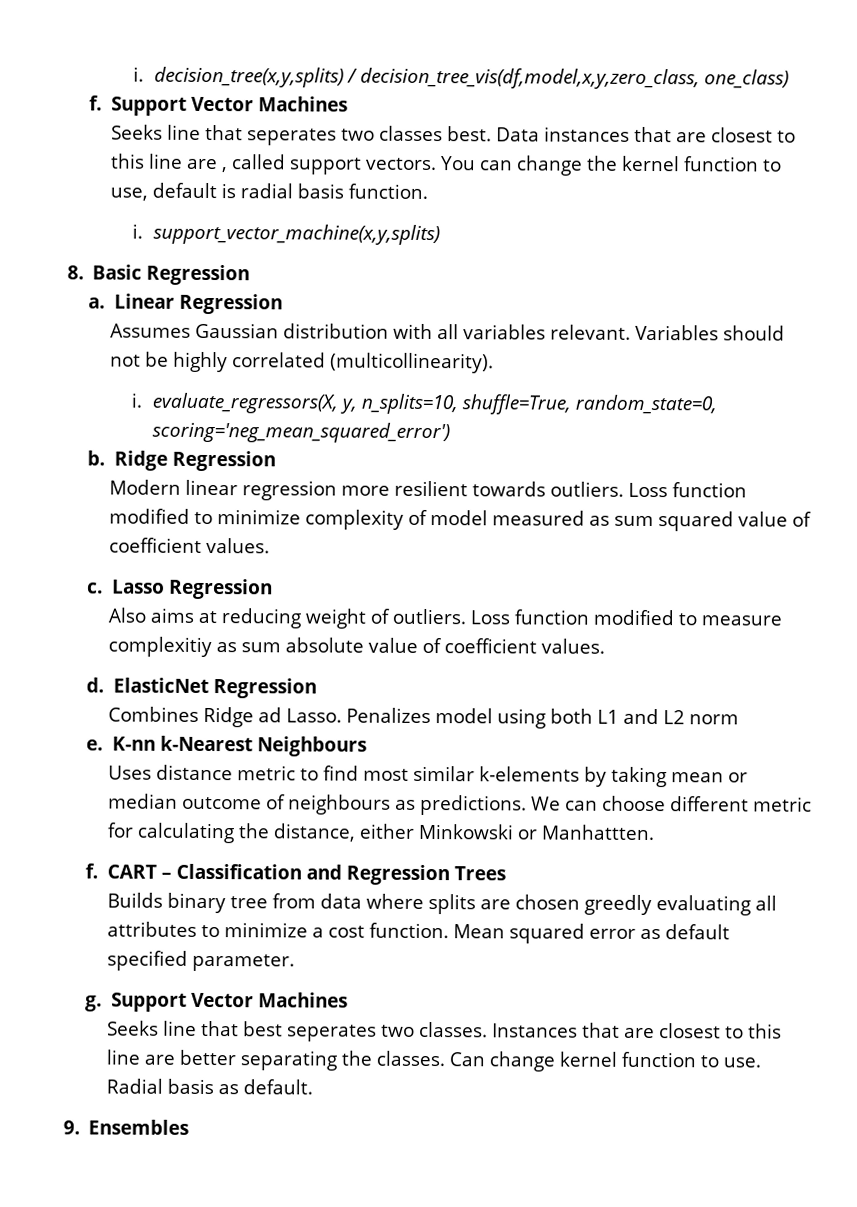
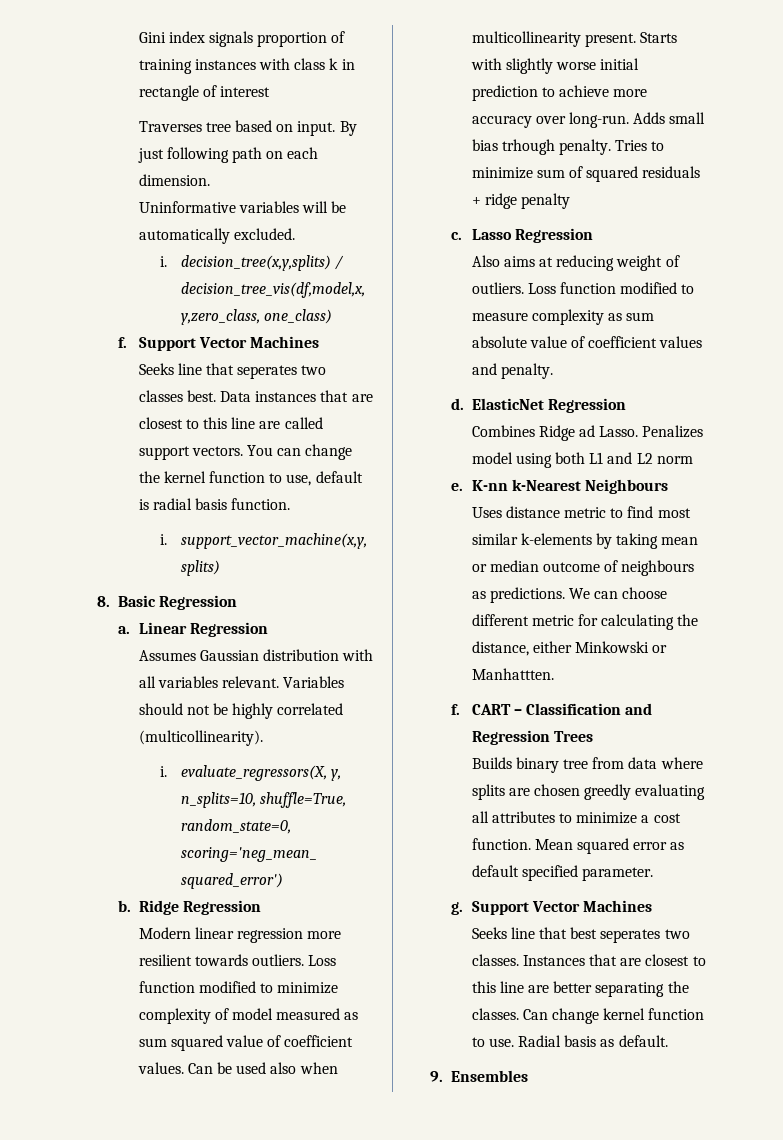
(132, 74) none -> [138,31,346,47] [138,58,355,74] [138,85,271,101] [138,120,357,136] [137,147,319,163] [138,174,210,186] [138,201,347,213] [138,228,295,244] Gini index signals proportion of training instances with class k in rectangle of interest // Traverses tree based on input. By just following path on each dimension. // Uninformative variables will be automatically excluded. //
[220,167,227,173] , -> (281, 425) none
(270, 545) none -> [187,1062,338,1074] [471,31,678,47] [470,58,640,74] [471,85,648,101] [471,112,706,128] [471,139,665,155] [471,166,701,182] [471,193,571,209] Can be used also when multicollinearity present. Starts with slightly worse initial prediction to achieve more accuracy over long-run. Adds small bias trhough penalty. Tries to minimize sum of squared residuals + ridge penalty
[107,636,212,658] complexitiy -> [531,309,604,325] complexity
[540,638,605,654] values. -> [659,336,703,348] [471,363,553,379] values and penalty.

